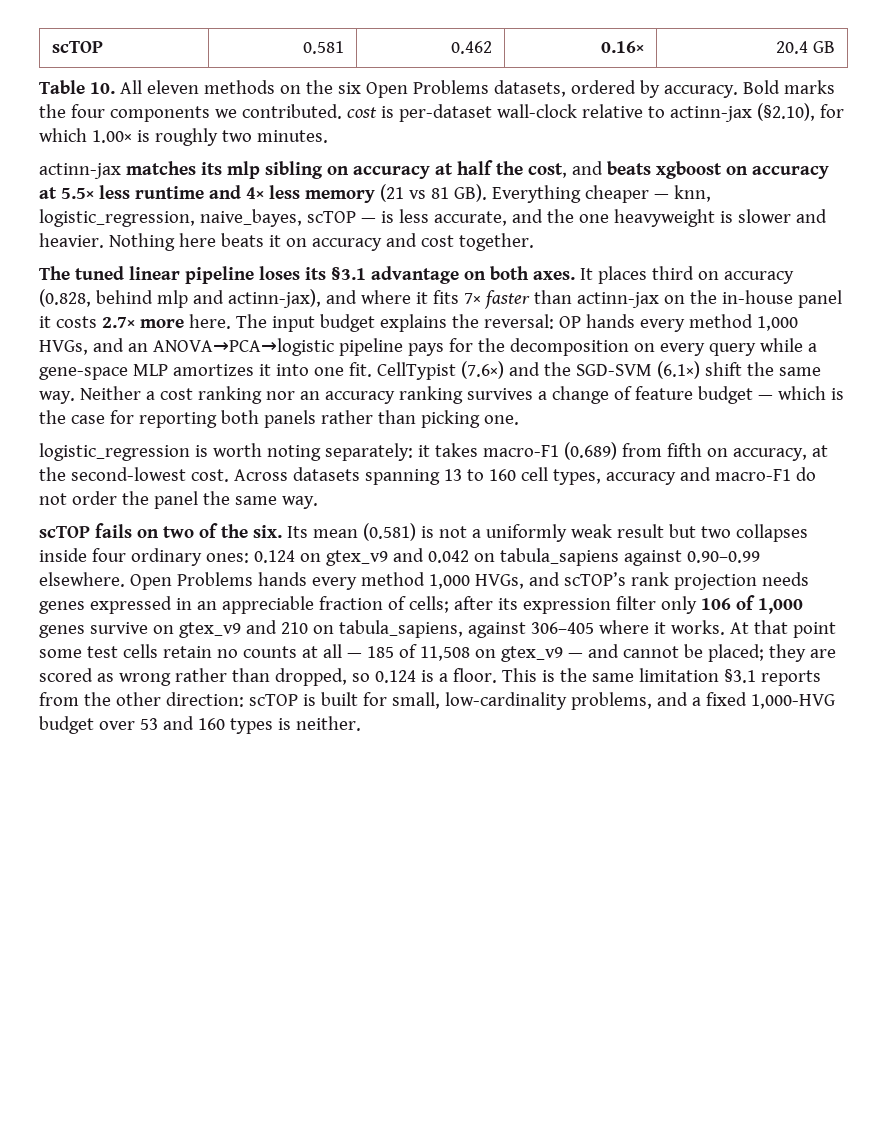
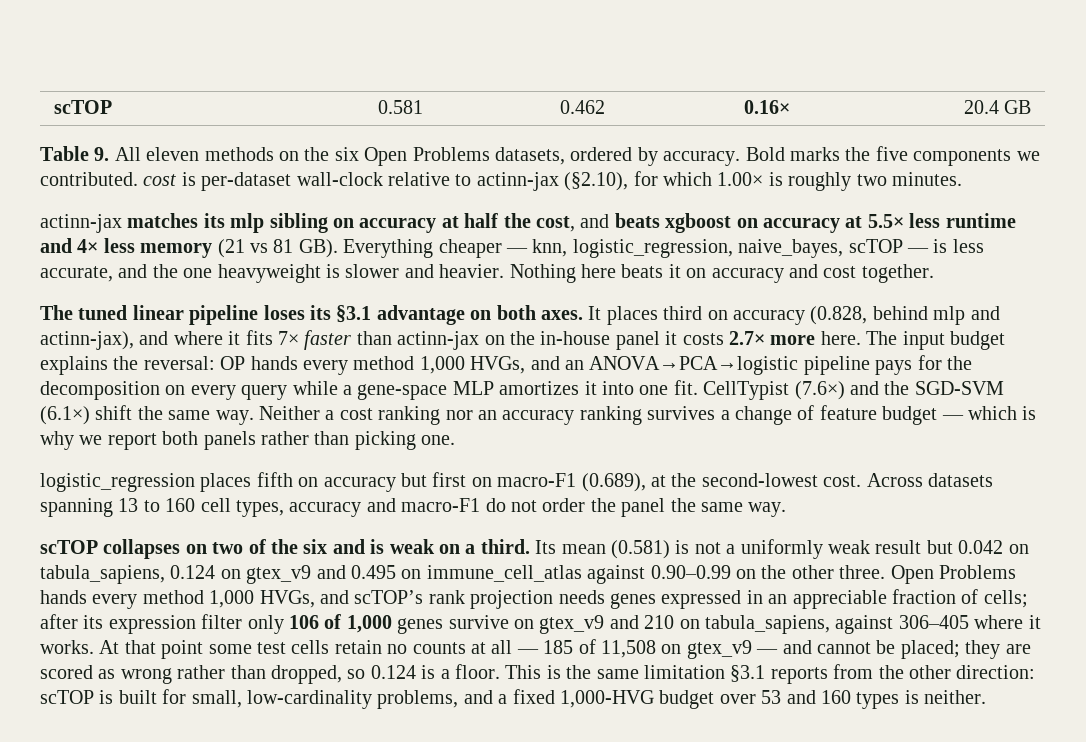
[89,82,115,94] 10. -> [94,147,110,161] 9.
[70,104,105,118] four -> [875,146,908,161] five
[39,410,217,428] the case for reporting -> [40,431,157,450] why we report
[194,442,807,461] is worth noting separately: it takes macro-F1 (0.689) from fifth on accuracy, -> [200,472,646,492] places fifth on accuracy but first on macro-F1 (0.689),
[94,523,132,538] fails -> [103,539,181,559] collapses
[252,525,282,538] six. -> [303,539,530,554] six and is weak on a third.
[700,524,808,542] [39,548,760,566] [39,572,125,587] two collapses inside four ordinary ones: 0.124 on gtex_v9 and 0.042 on tabula_sapiens against 0.90–0.99 elsewhere. -> [958,540,1029,554] [40,565,886,584] 0.042 on tabula_sapiens, 0.124 on gtex_v9 and 0.495 on immune_cell_atlas against 0.90–0.99 on the other three.

